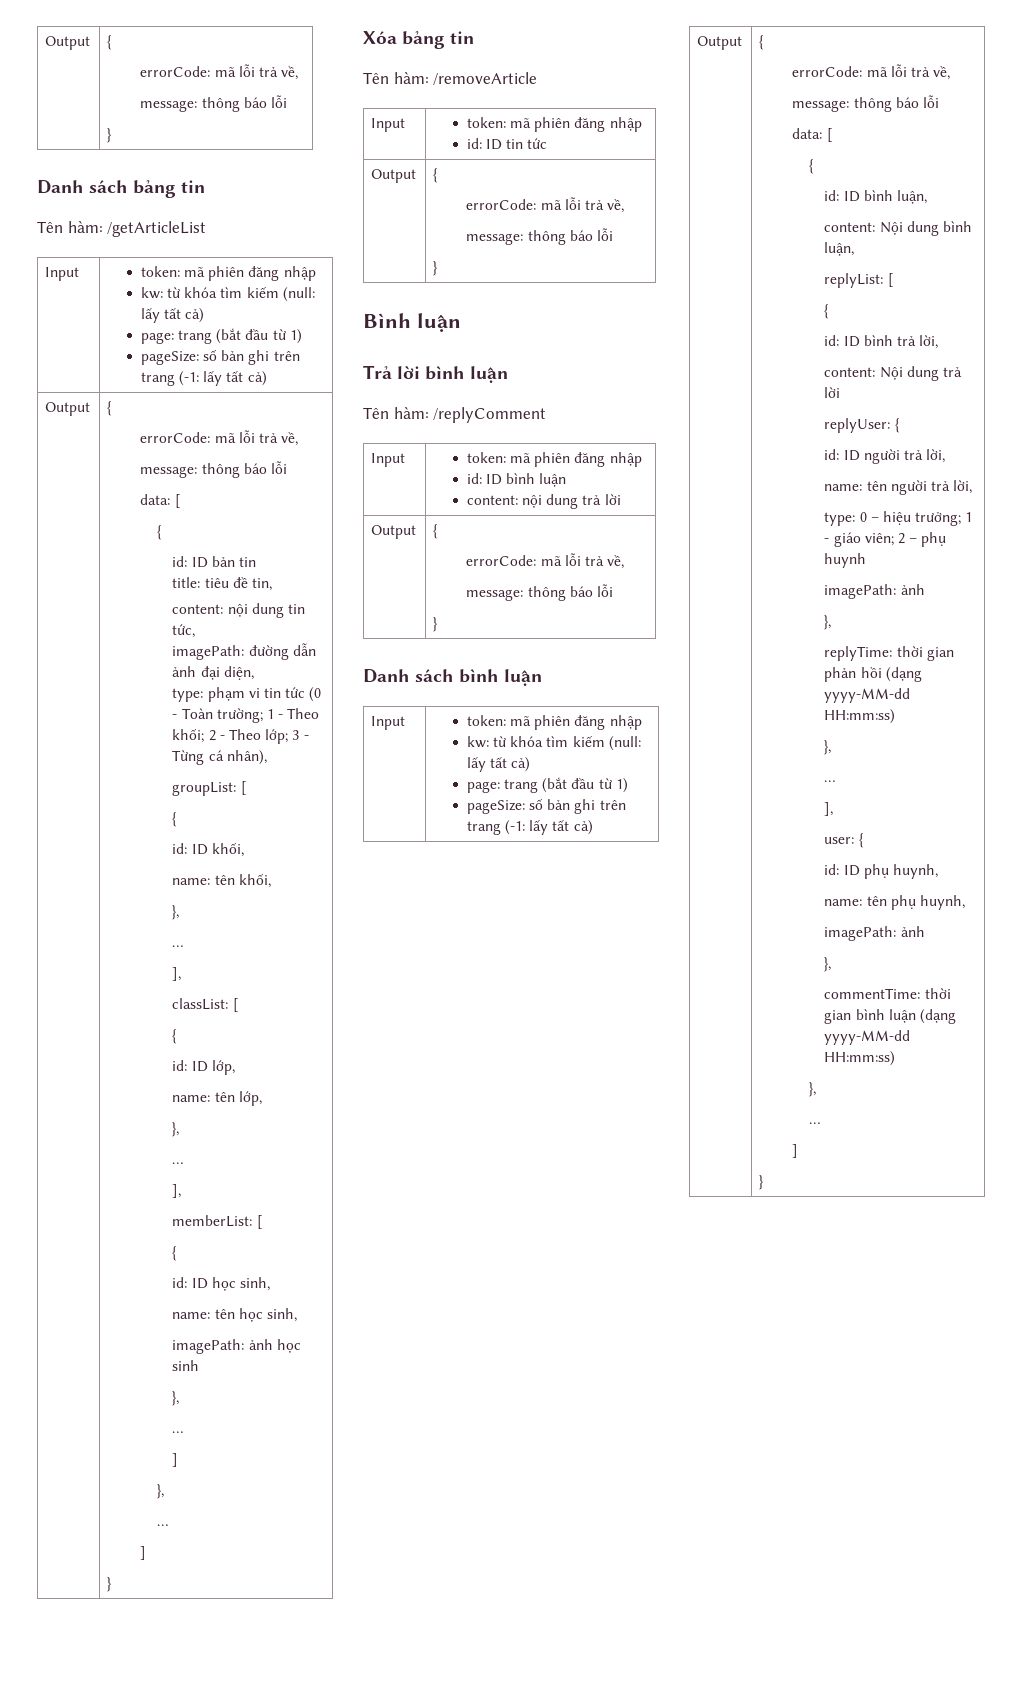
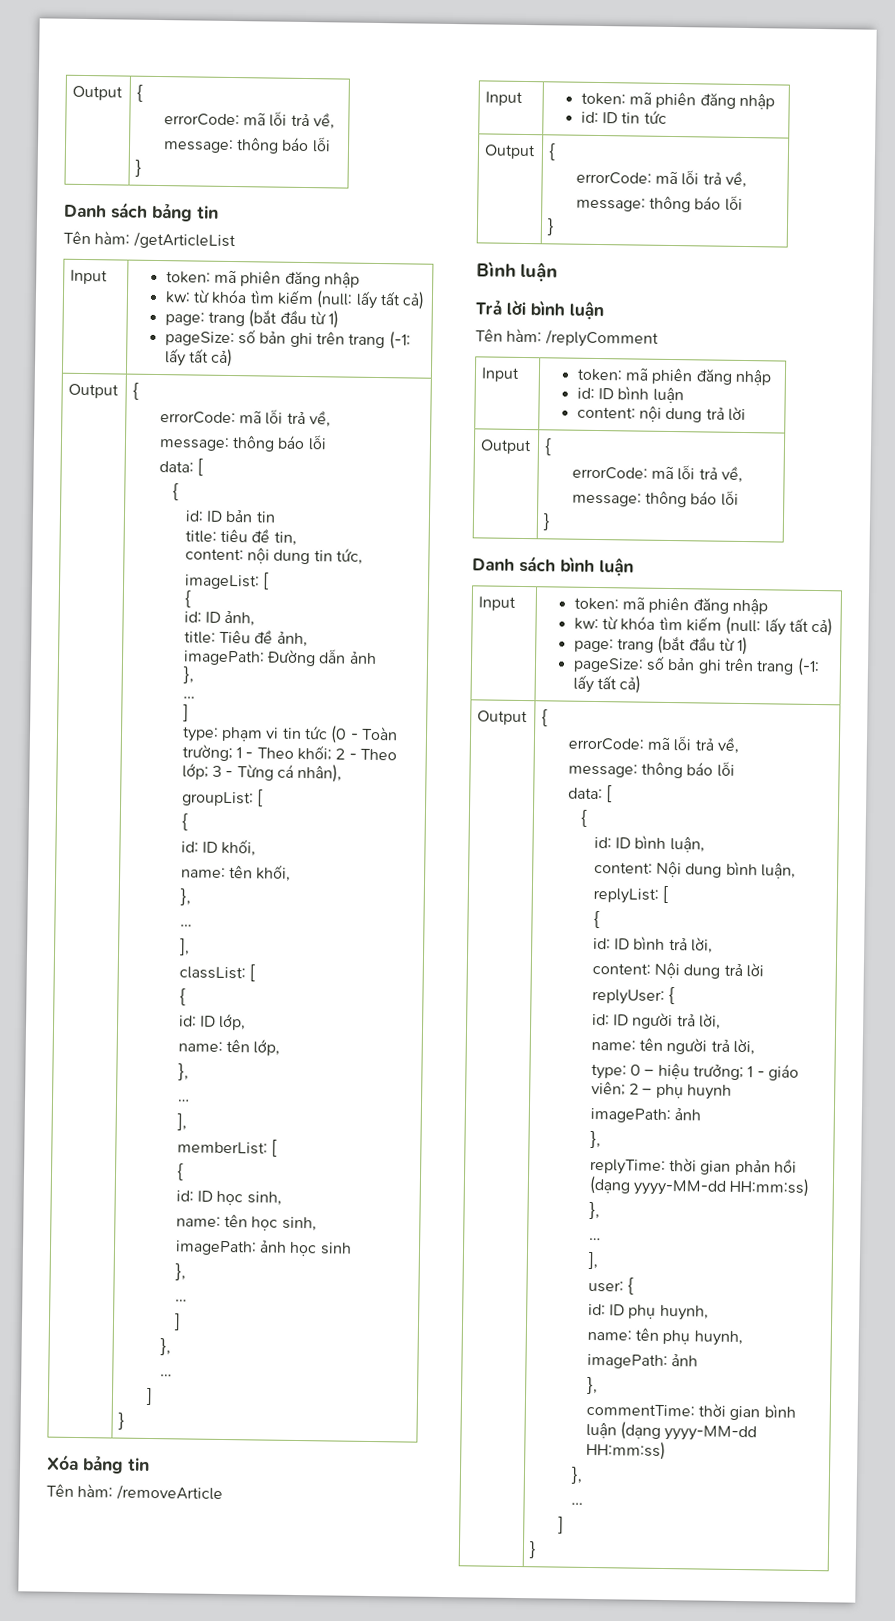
[172,645,289,660] // imagePath: đường -> [183,572,270,590] [183,590,191,608] [183,610,256,627] [183,629,308,648] [182,649,317,667] // imageList: [ // { // id: ID ảnh, // title: Tiêu đề ảnh, // imagePath: Đường
[200,666,254,680] đại diện, -> [182,666,194,684] [182,696,195,699] [182,704,189,722] // }, // … // ]

